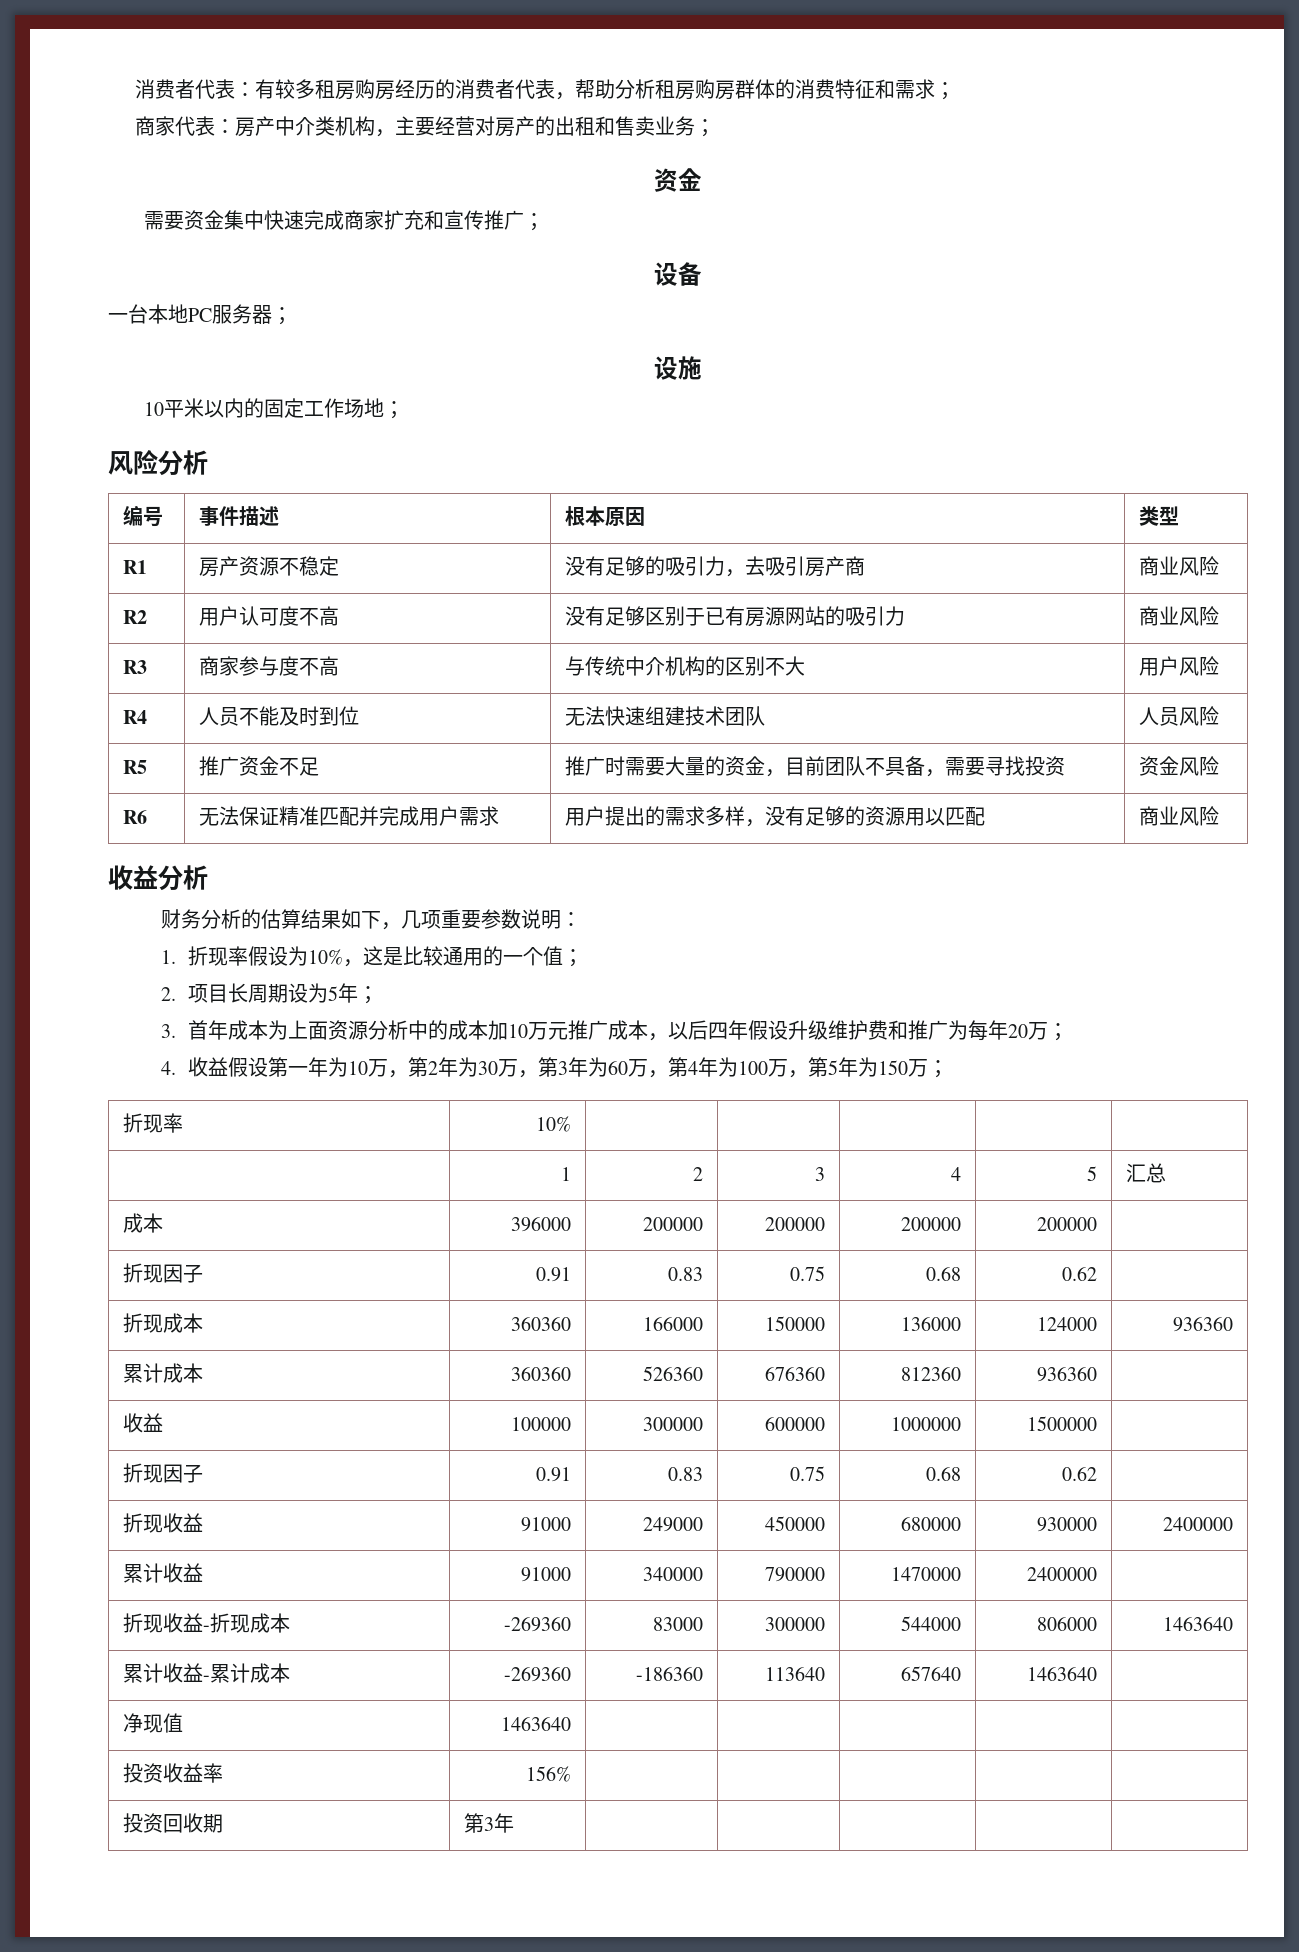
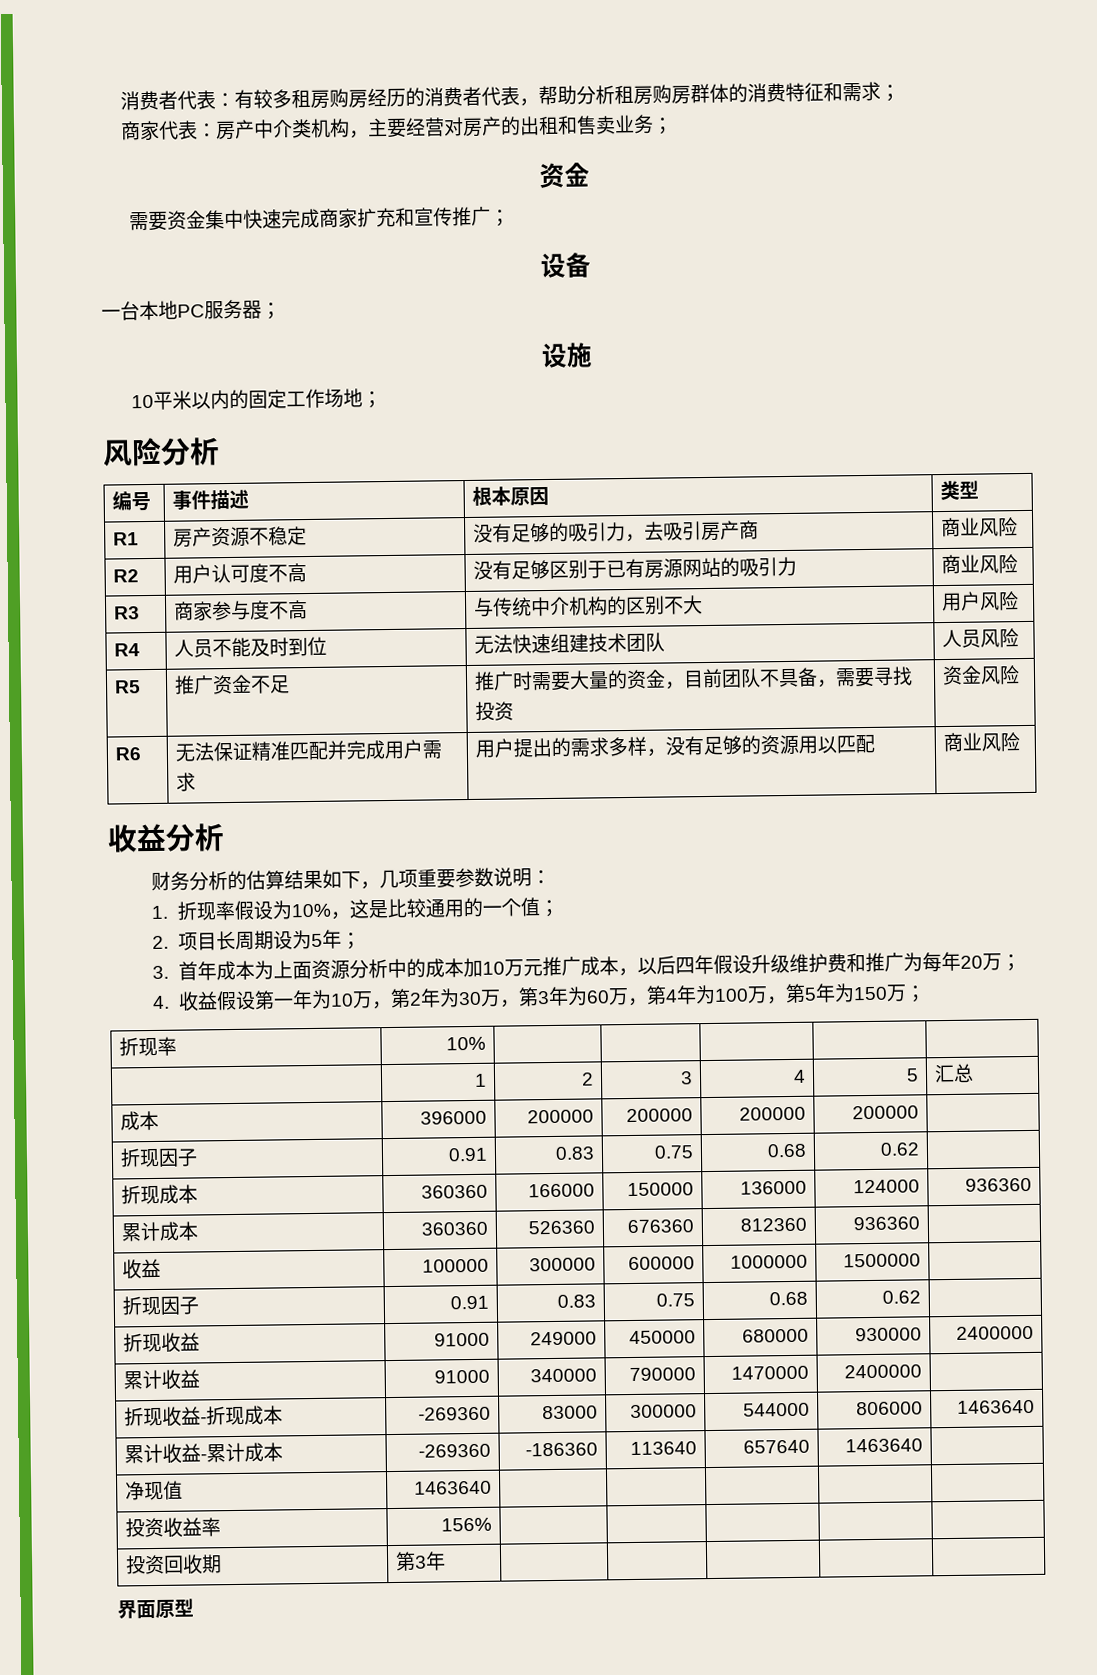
(515, 1823) none -> [117,1598,194,1620] // 界面原型

